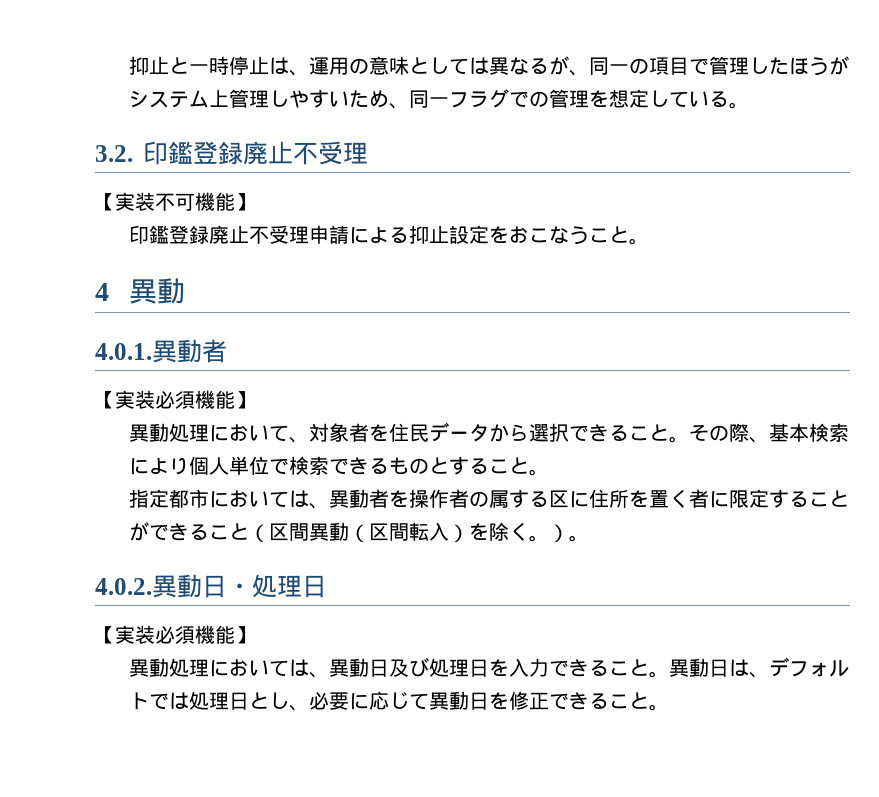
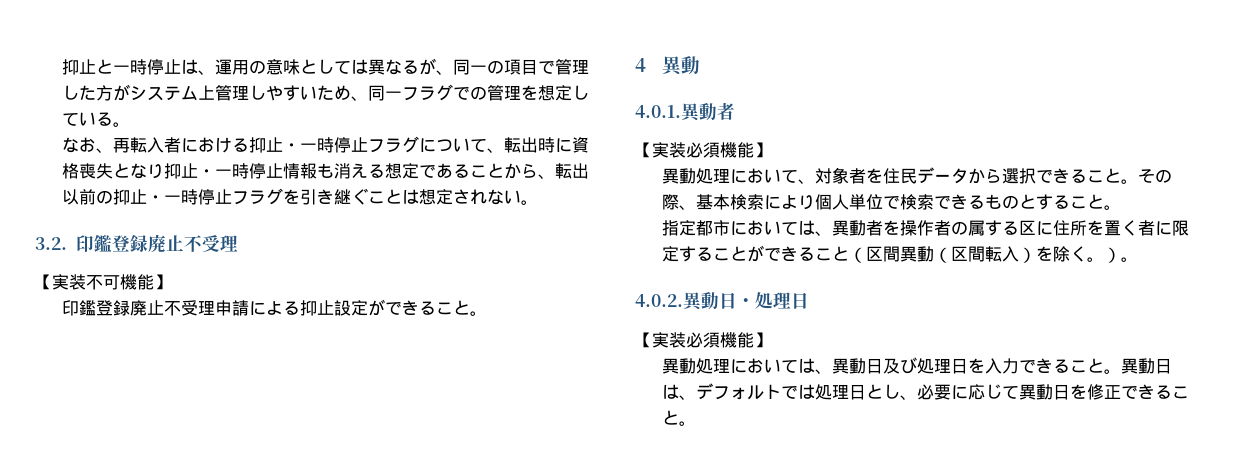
[789,57,830,76] ほう -> [95,85,113,101] 方
(750, 105) none -> [61,136,589,153] [61,163,589,179] [61,188,538,205] // なお、再転入者における抑止・一時停止フラグについて、転出時に資格喪失となり抑止・一時停止情報も消える想定であることから、転出以前の抑止・一時停止フラグを引き継ぐことは想定されない。
[489,226,590,245] をおこなう -> [367,299,436,316] ができる

